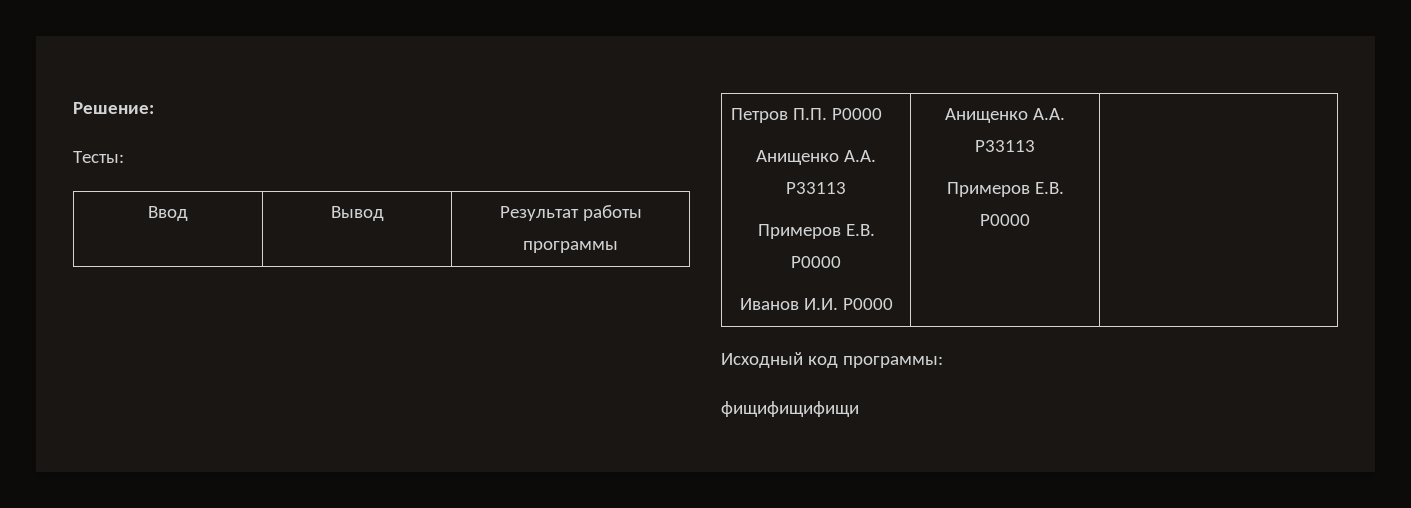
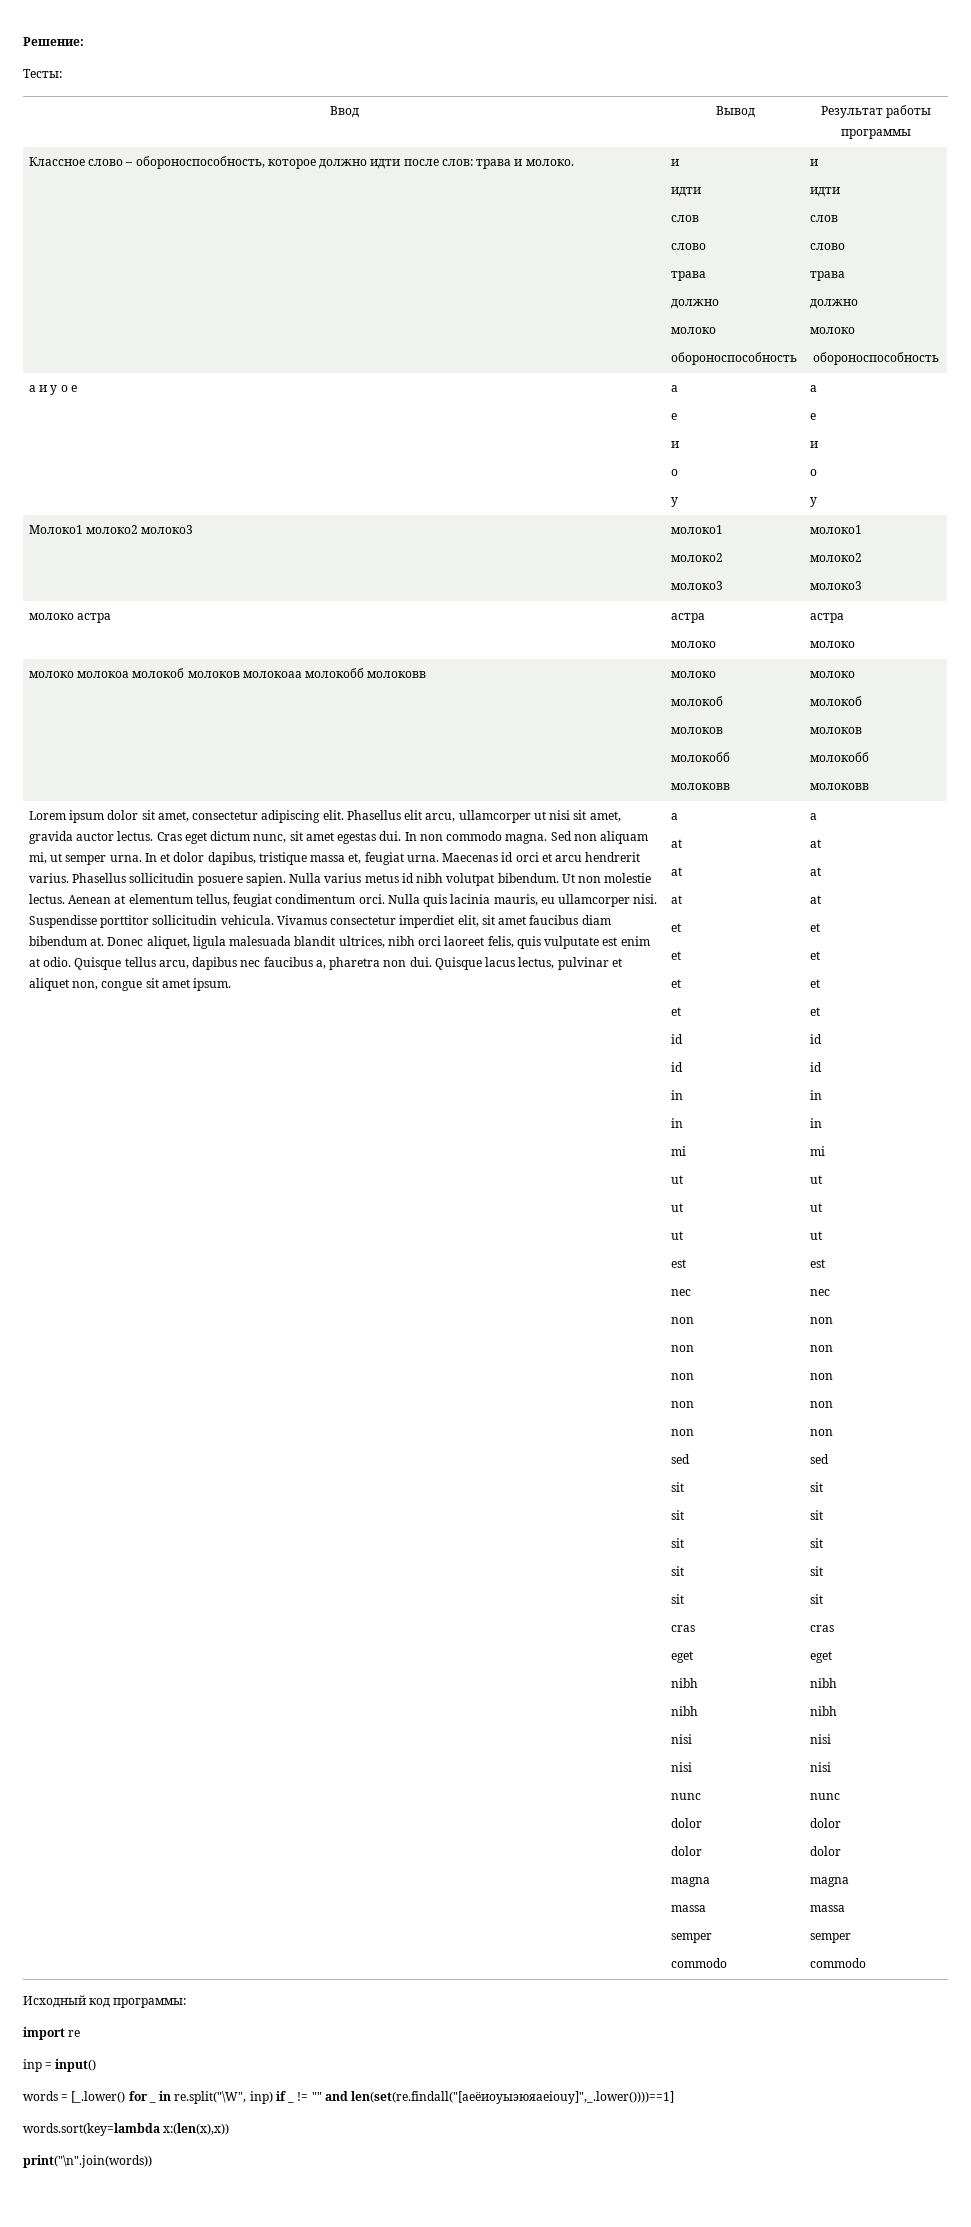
[730,108,882,123] [756,150,876,165] [786,182,846,194] [757,224,875,239] [791,256,841,268] [739,298,893,310] [945,108,1065,123] [975,140,1035,152] [946,182,1064,197] [980,214,1030,226] [721,352,943,368] [721,401,859,417] Петров П.П. P0000 // Анищенко А.А. P33113 // Примеров Е.В. P0000 // Иванов И.И. P0000 | Анищенко А.А. P33113 // Примеров Е.В. P0000 | // Исходный код программы: // фищифищифищи -> [28,156,574,169] [670,159,679,166] [670,187,701,197] [670,215,699,222] [670,243,706,250] [670,271,706,281] [670,299,719,309] [670,327,716,334] [670,352,797,365] [809,159,818,166] [809,187,840,197] [809,215,838,222] [809,243,845,250] [809,271,845,281] [809,299,858,309] [809,327,855,334] [813,352,939,365] [28,385,77,395] [670,385,678,392] [670,413,677,420] [670,441,679,448] [670,469,678,476] [670,497,678,507] [809,385,817,392] [809,413,816,420] [809,441,818,448] [809,469,817,476] [809,497,817,507] [28,525,194,534] [670,525,723,534] [670,553,723,562] [670,581,723,590] [809,525,862,534] [809,553,862,562] [809,581,862,590] [28,613,112,623] [670,613,705,623] [670,641,716,648] [809,613,844,623] [809,641,855,648] [28,668,427,678] [670,671,716,678] [670,696,723,706] [670,727,723,734] [670,752,730,762] [670,783,730,790] [809,671,855,678] [809,696,862,706] [809,727,862,734] [809,752,869,762] [809,783,869,790] [28,810,621,823] [28,831,648,844] [28,852,641,865] [28,873,652,886] [28,894,658,907] [28,915,611,928] [28,936,650,949] [28,957,622,970] [28,978,232,991] [670,813,678,820] [670,839,682,848] [670,867,682,876] [670,895,682,904] [670,923,681,932] [670,951,681,960] [670,979,681,988] [670,1007,681,1016] [670,1034,683,1044] [670,1062,683,1072] [670,1090,683,1100] [670,1118,683,1128] [670,1146,686,1156] [670,1175,683,1184] [670,1203,683,1212] [670,1231,683,1240] [670,1259,686,1268] [670,1289,691,1296] [670,1317,694,1324] [670,1345,694,1352] [670,1373,694,1380] [670,1401,694,1408] [670,1429,694,1436] [670,1454,690,1464] [670,1482,684,1492] [670,1510,684,1520] [670,1538,684,1548] [670,1566,684,1576] [670,1594,684,1604] [670,1625,695,1632] [670,1651,693,1663] [670,1678,698,1688] [670,1706,698,1716] [670,1734,692,1744] [670,1762,692,1772] [670,1793,701,1800] [670,1818,702,1828] [670,1846,702,1856] [670,1877,710,1887] [670,1905,706,1912] [670,1933,712,1943] [670,1958,727,1968] [809,813,817,820] [809,839,821,848] [809,867,821,876] [809,895,821,904] [809,923,820,932] [809,951,820,960] [809,979,820,988] [809,1007,820,1016] [809,1034,822,1044] [809,1062,822,1072] [809,1090,822,1100] [809,1118,822,1128] [809,1146,825,1156] [809,1175,822,1184] [809,1203,822,1212] [809,1231,822,1240] [809,1259,825,1268] [809,1289,830,1296] [809,1317,833,1324] [809,1345,833,1352] [809,1373,833,1380] [809,1401,833,1408] [809,1429,833,1436] [809,1454,829,1464] [809,1482,823,1492] [809,1510,823,1520] [809,1538,823,1548] [809,1566,823,1576] [809,1594,823,1604] [809,1625,834,1632] [809,1651,832,1663] [809,1678,837,1688] [809,1706,837,1716] [809,1734,831,1744] [809,1762,831,1772] [809,1793,840,1800] [809,1818,841,1828] [809,1846,841,1856] [809,1877,849,1887] [809,1905,845,1912] [809,1933,851,1943] [809,1958,866,1968] [23,1995,187,2008] [23,2027,81,2040] [23,2059,97,2072] [23,2091,148,2103] [148,2101,156,2103] [159,2091,286,2104] [287,2101,295,2103] [297,2091,675,2104] [23,2123,230,2136] [23,2155,152,2168] Классное слово – обороноспособность, которое должно идти после слов: трава и молоко. | и // идти // слов // слово // трава // должно // молоко // обороноспособность | и // идти // слов // слово // трава // должно // молоко // обороноспособность // а и у о е | а // е // и // о // у | а // е // и // о // у // Молоко1 молоко2 молоко3 | молоко1 // молоко2 // молоко3 | молоко1 // молоко2 // молоко3 // молоко астра | астра // молоко | астра // молоко // молоко молокоа молокоб молоков молокоаа молокобб молоковв | молоко // молокоб // молоков // молокобб // молоковв | молоко // молокоб // молоков // молокобб // молоковв // Lorem ipsum dolor sit amet, consectetur adipiscing elit. Phasellus elit arcu, ullamcorper ut nisi sit amet, gravida auctor lectus. Cras eget dictum nunc, sit amet egestas dui. In non commodo magna. Sed non aliquam mi, ut semper urna. In et dolor dapibus, tristique massa et, feugiat urna. Maecenas id orci et arcu hendrerit varius. Phasellus sollicitudin posuere sapien. Nulla varius metus id nibh volutpat bibendum. Ut non molestie lectus. Aenean at elementum tellus, feugiat condimentum orci. Nulla quis lacinia mauris, eu ullamcorper nisi. Suspendisse porttitor sollicitudin vehicula. Vivamus consectetur imperdiet elit, sit amet faucibus diam bibendum at. Donec aliquet, ligula malesuada blandit ultrices, nibh orci laoreet felis, quis vulputate est enim at odio. Quisque tellus arcu, dapibus nec faucibus a, pharetra non dui. Quisque lacus lectus, pulvinar et aliquet non, congue sit amet ipsum. | a // at // at // at // et // et // et // et // id // id // in // in // mi // ut // ut // ut // est // nec // non // non // non // non // non // sed // sit // sit // sit // sit // sit // cras // eget // nibh // nibh // nisi // nisi // nunc // dolor // dolor // magna // massa // semper // commodo | a // at // at // at // et // et // et // et // id // id // in // in // mi // ut // ut // ut // est // nec // non // non // non // non // non // sed // sit // sit // sit // sit // sit // cras // eget // nibh // nibh // nisi // nisi // nunc // dolor // dolor // magna // massa // semper // commodo // Исходный код программы: // import re // inp = input() // words = [_.lower() for _ in re.split("\W", inp) if _ != "" and len(set(re.findall("[аеёиоуыэюяaeiouy]",_.lower())))==1] // words.sort(key=lambda x:(len(x),x)) // print("\n".join(words))

